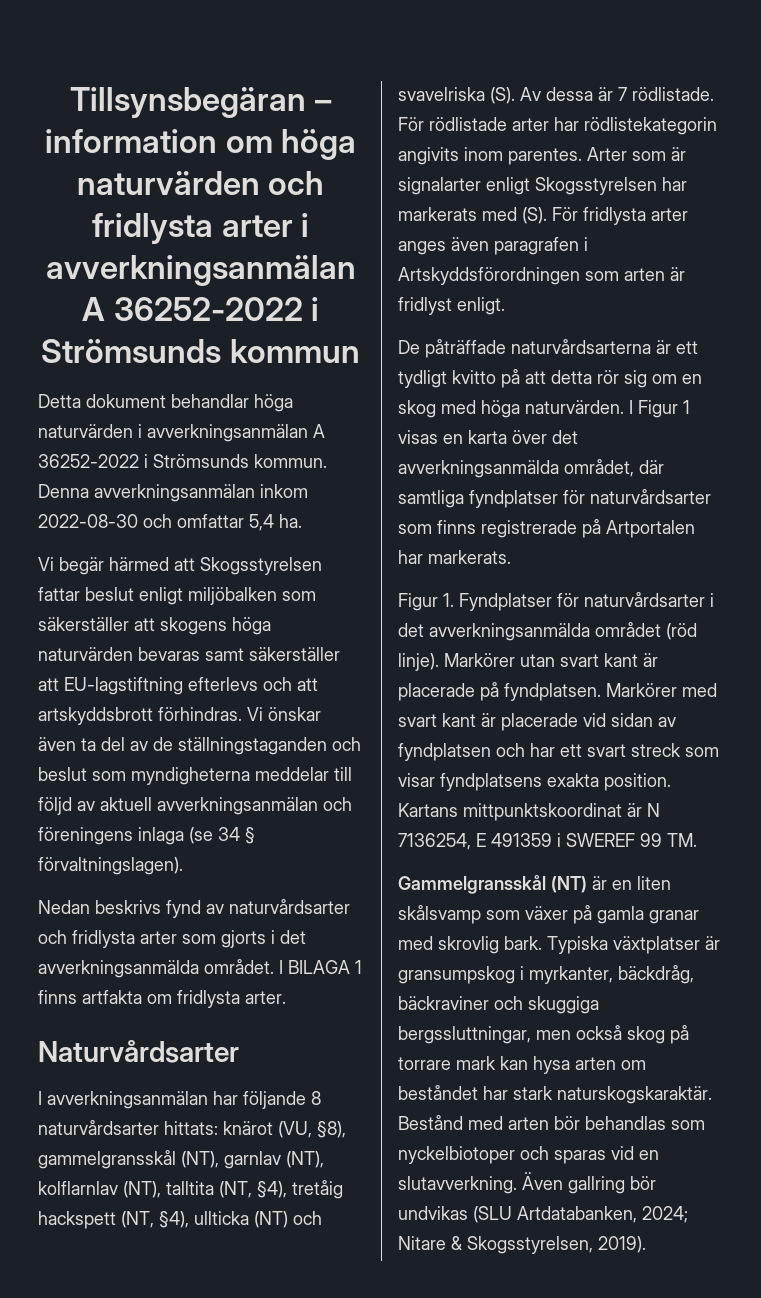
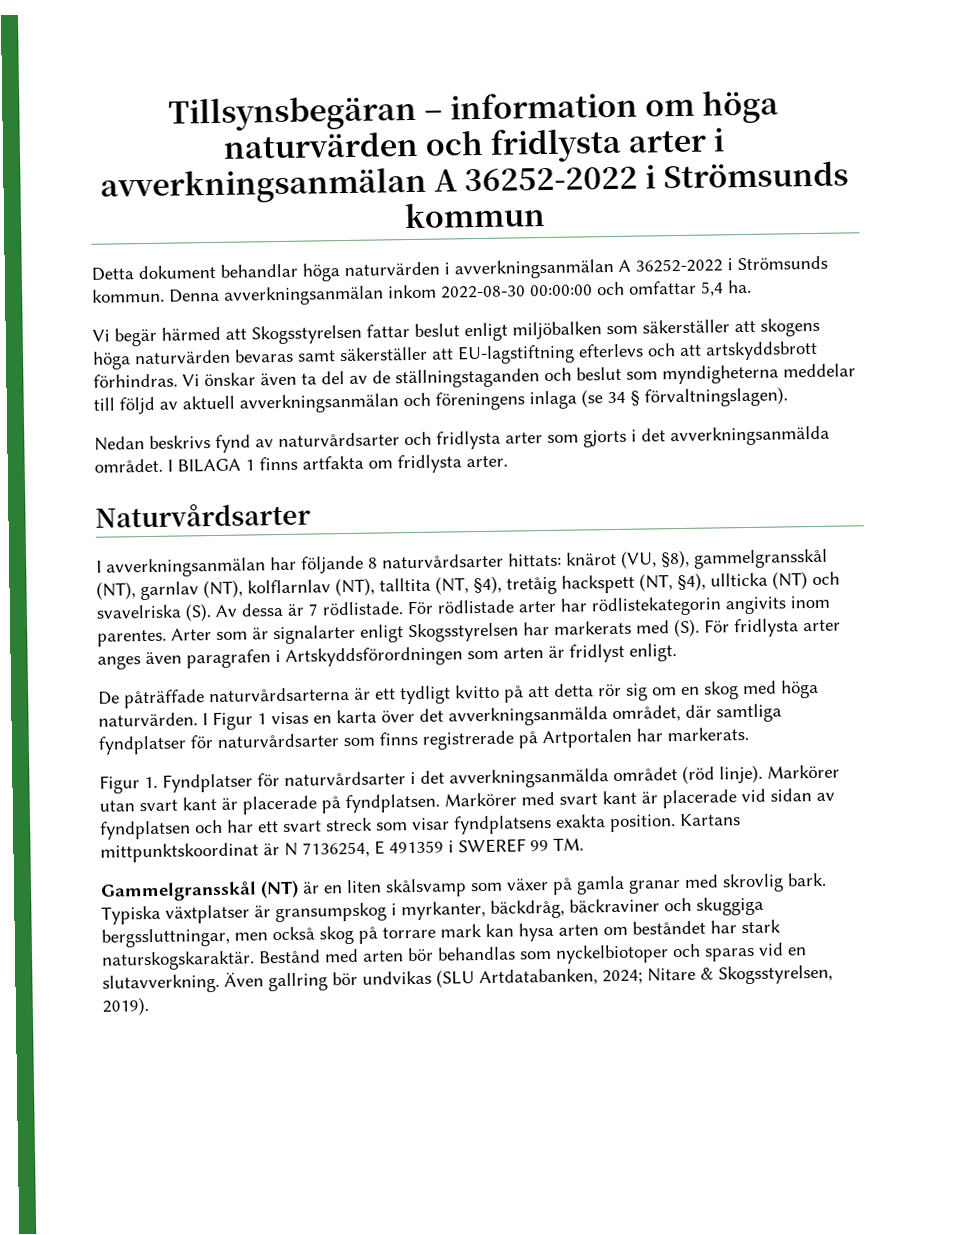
(138, 521) none -> [530,284,593,297] 00:00:00

